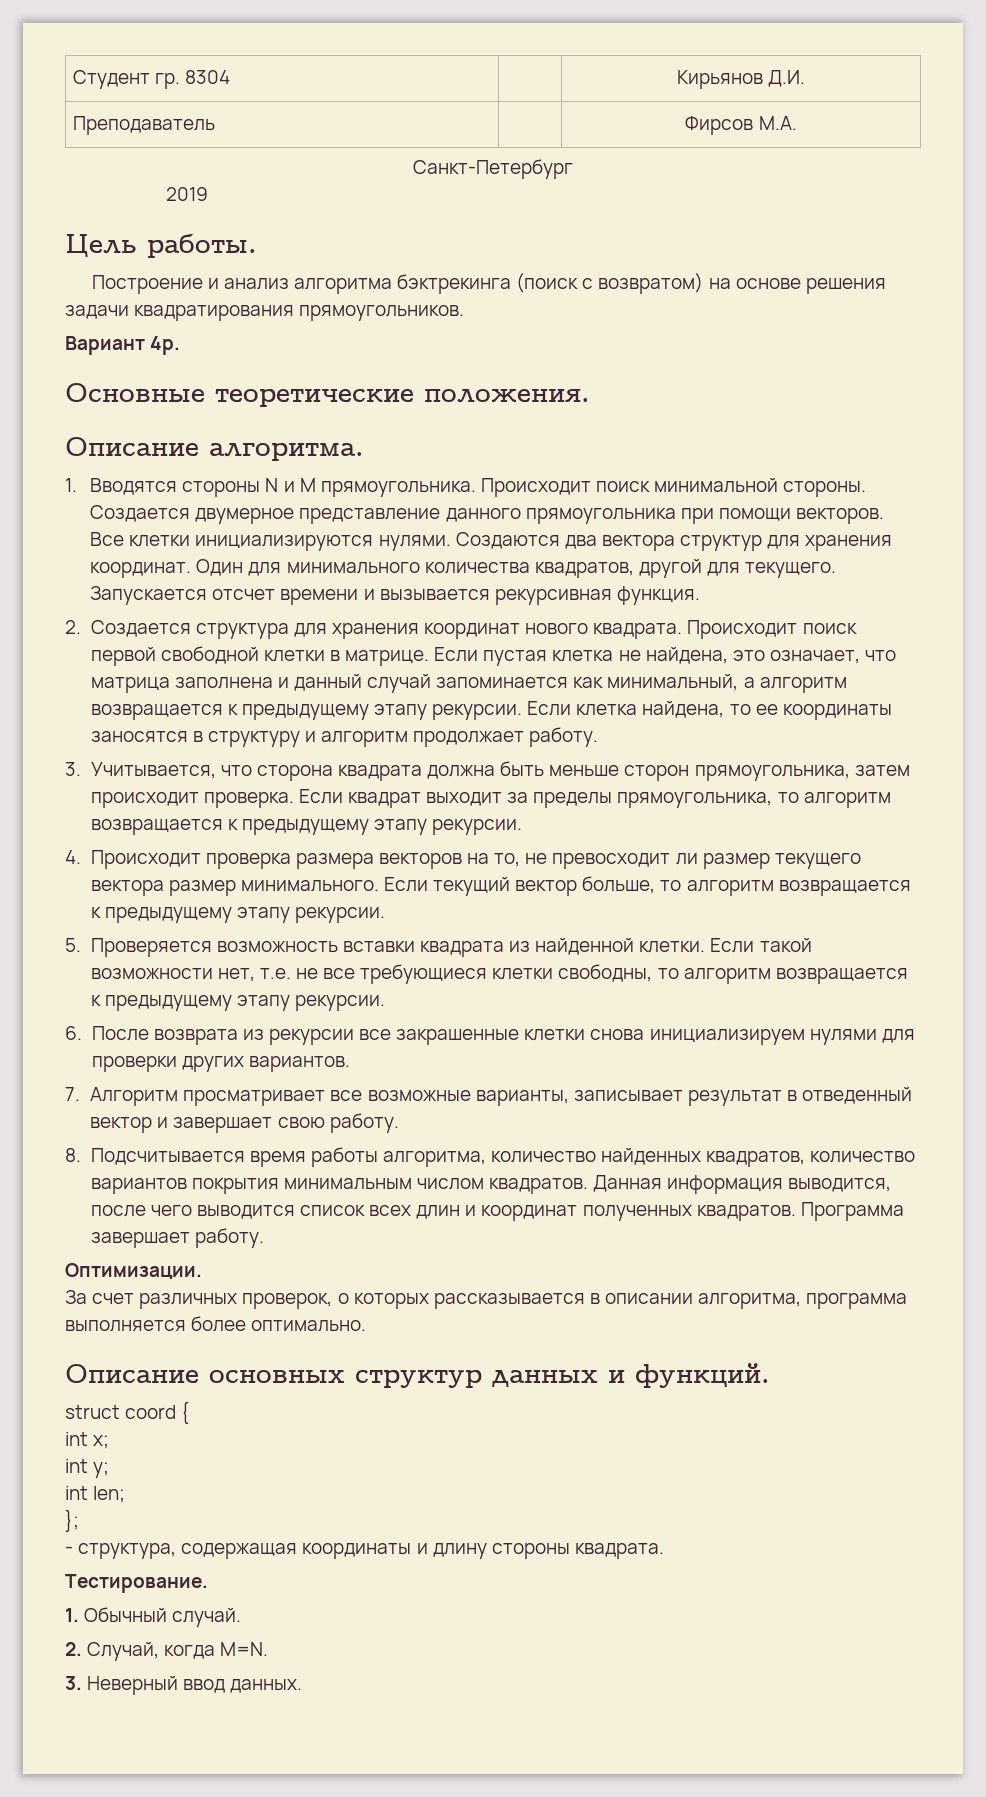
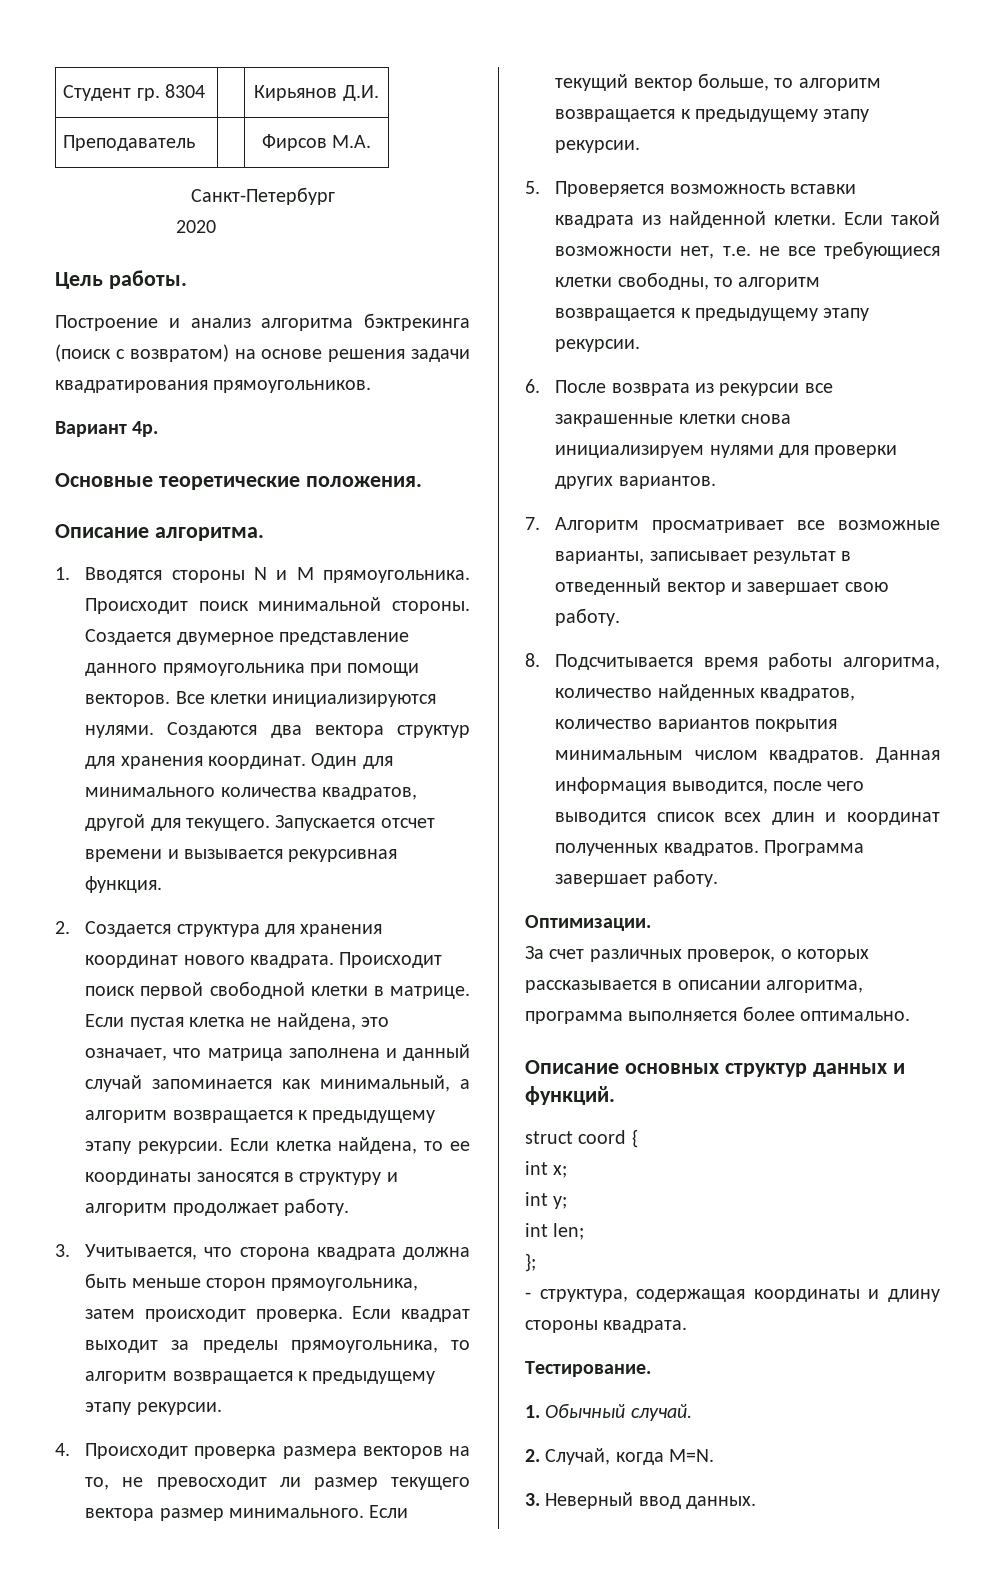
[165,187,208,201] 2019 -> [175,220,216,233] 2020

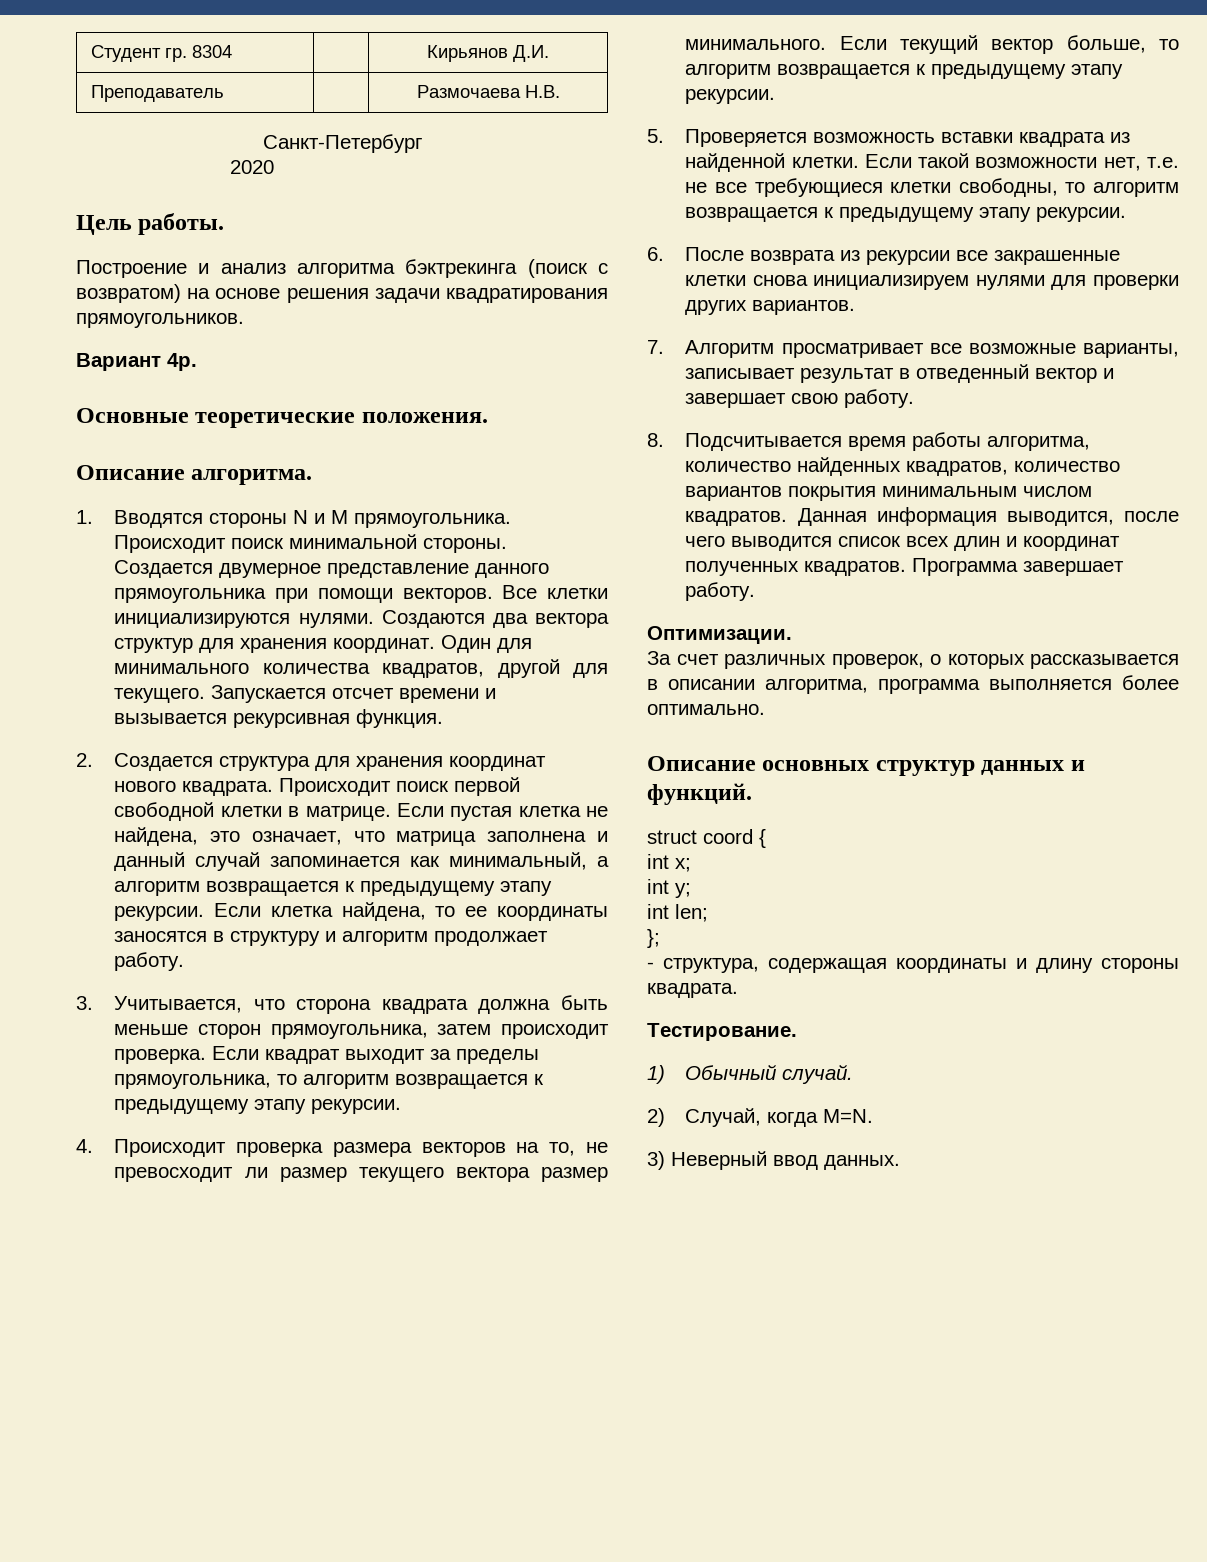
[261,134,372,151] Фирсов М.А. -> [416,85,560,98] Размочаева Н.В.
[525,1405,540,1418] 1. -> [647,1065,665,1084] 1)
[525,1449,540,1462] 2. -> [647,1108,665,1127] 2)
[525,1493,540,1506] 3. -> [647,1151,665,1170] 3)

